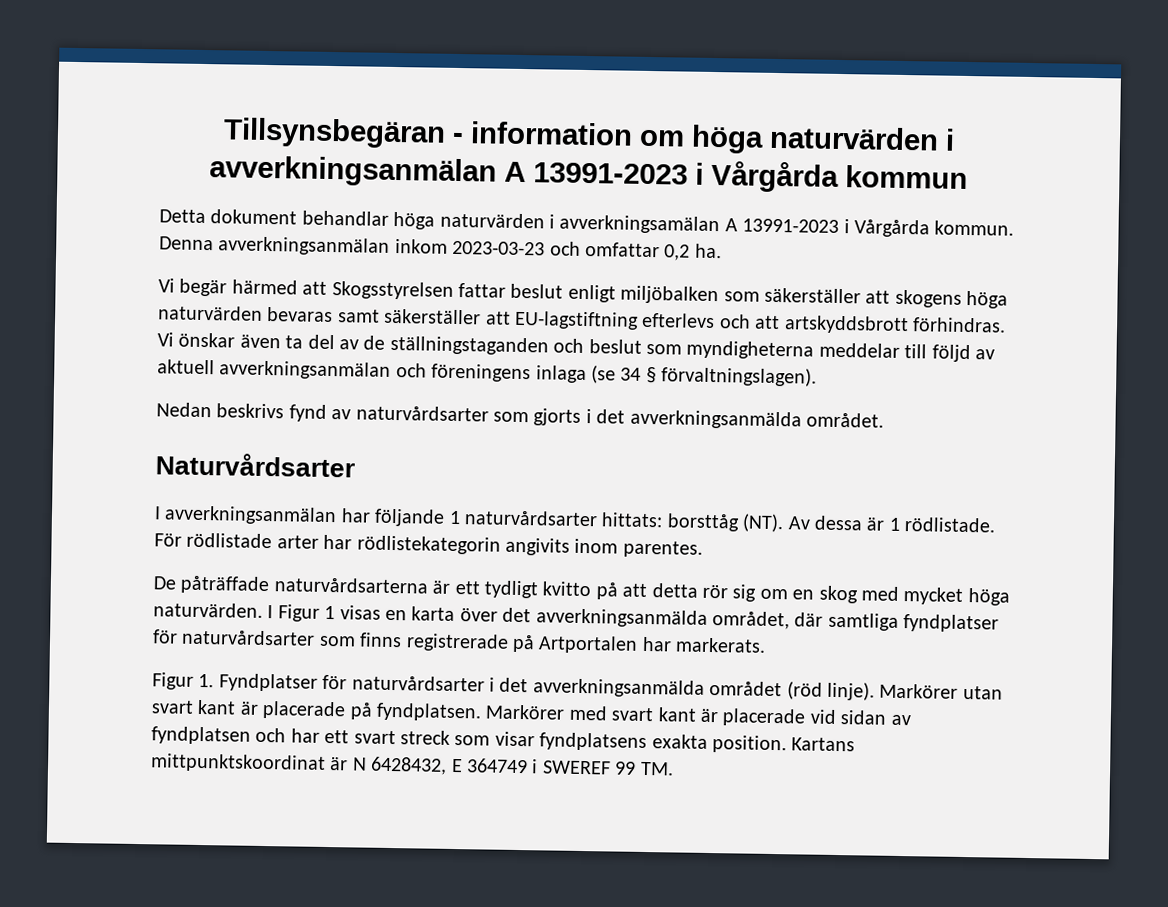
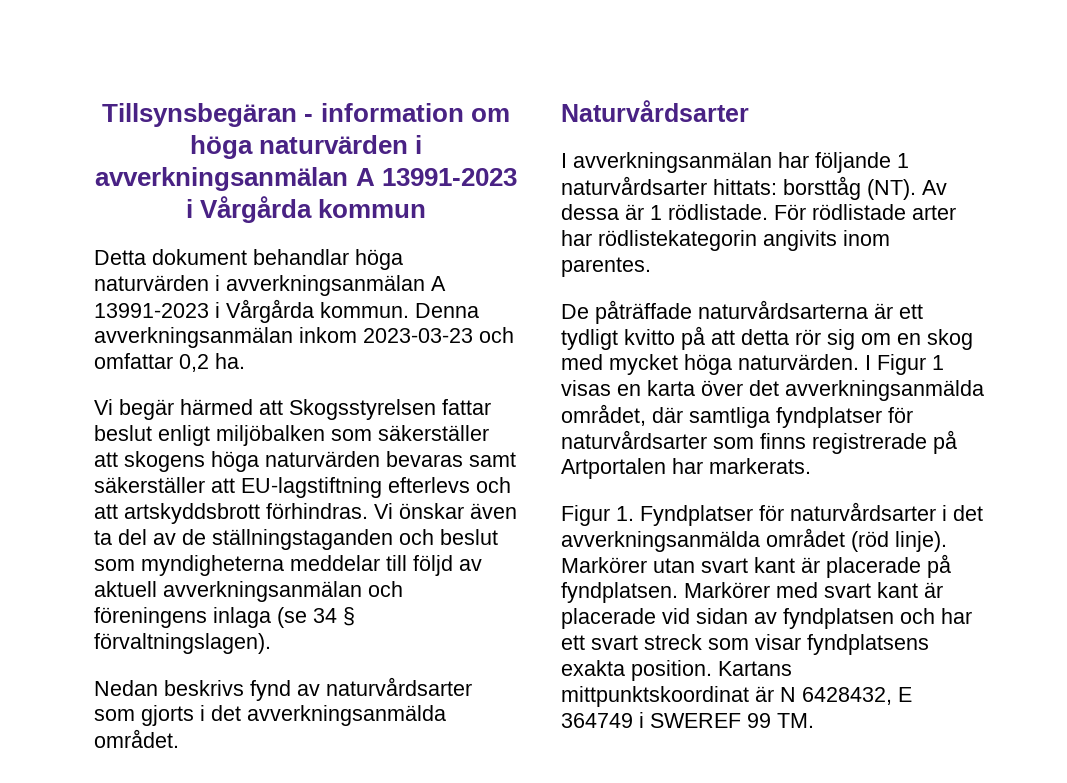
[559,214,721,235] avverkningsamälan -> [226,275,425,296] avverkningsanmälan

